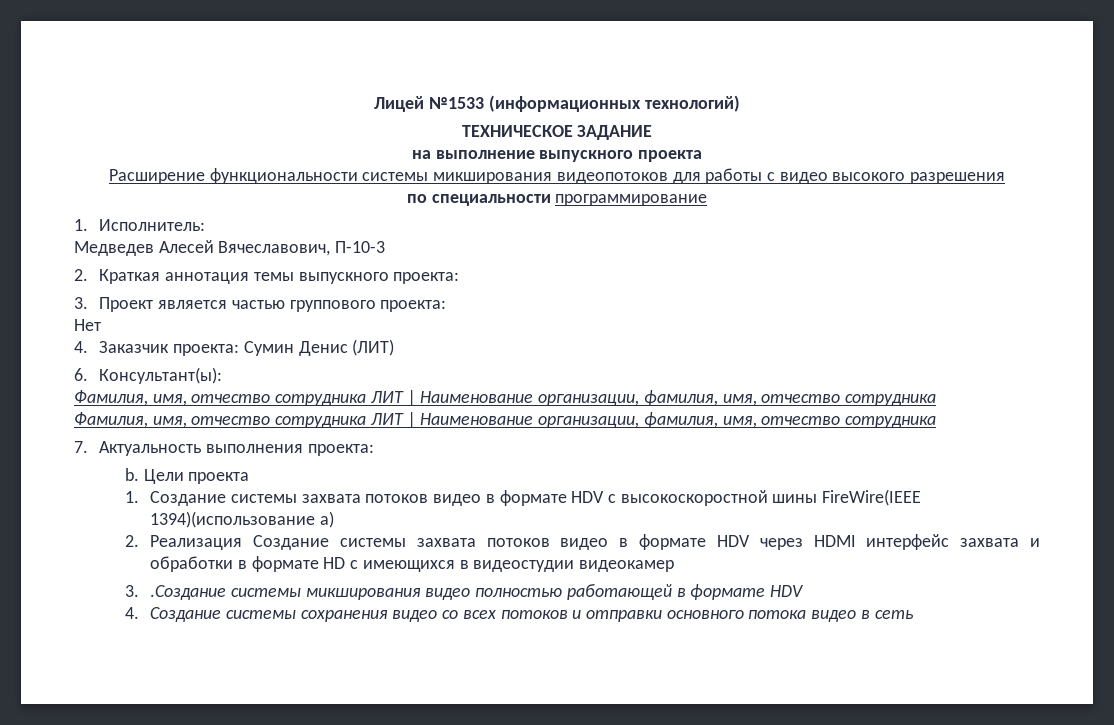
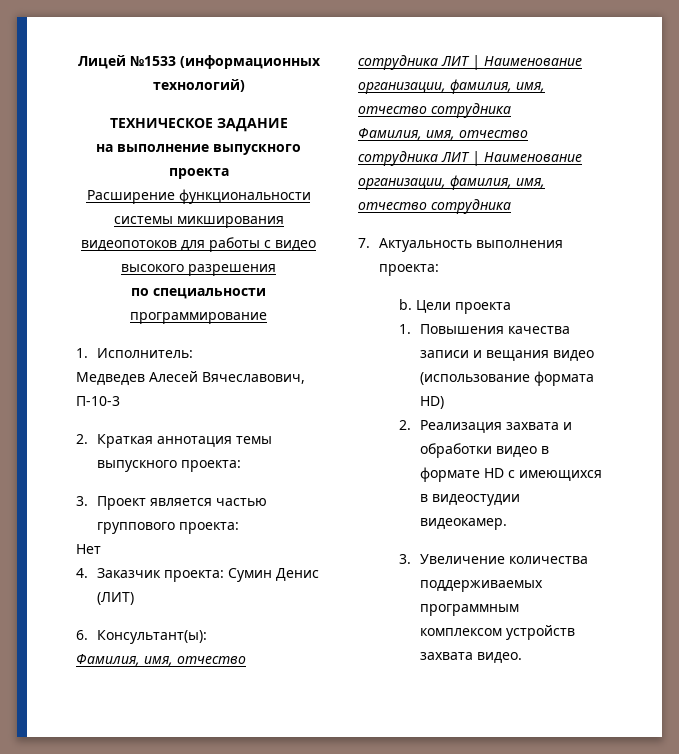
[150,489,922,506] [150,511,334,528] [124,534,950,550] Создание системы захвата потоков видео в формате HDV c высокоскоростной шины FireWire(IEEE 1394)(использование а) // 2. Реализация Создание системы захвата потоков видео в формате HDV через HDMI интерфейс -> [420,324,571,334] [420,350,595,361] [420,371,595,386] [420,396,445,409] [399,420,503,433] Повышения качества записи и вещания видео (использование формата HD) // 2. Реализация
(234, 564) none -> [496,446,538,457] видео
[578,560,674,572] [124,584,804,600] [124,607,913,622] видеокамер // 3. .Создание системы микширования видео полностью работающей в формате HDV // 4. Создание системы сохранения видео со всех потоков и отправки основного потока видео в сеть -> [420,518,508,530] [399,554,589,564] [420,580,544,592] [420,604,520,616] [420,625,576,640] [420,652,523,663] видеокамер. // 3. Увеличение количества поддерживаемых программным комплексом устройств захвата видео.

